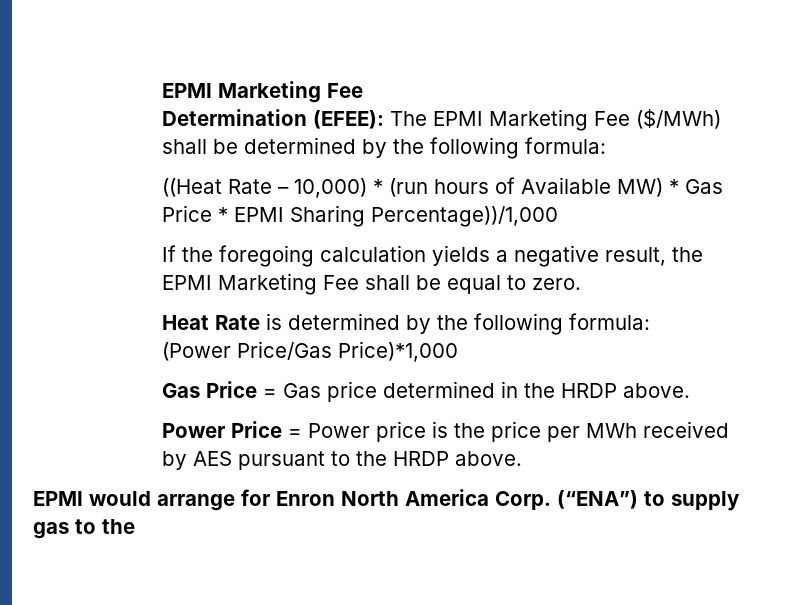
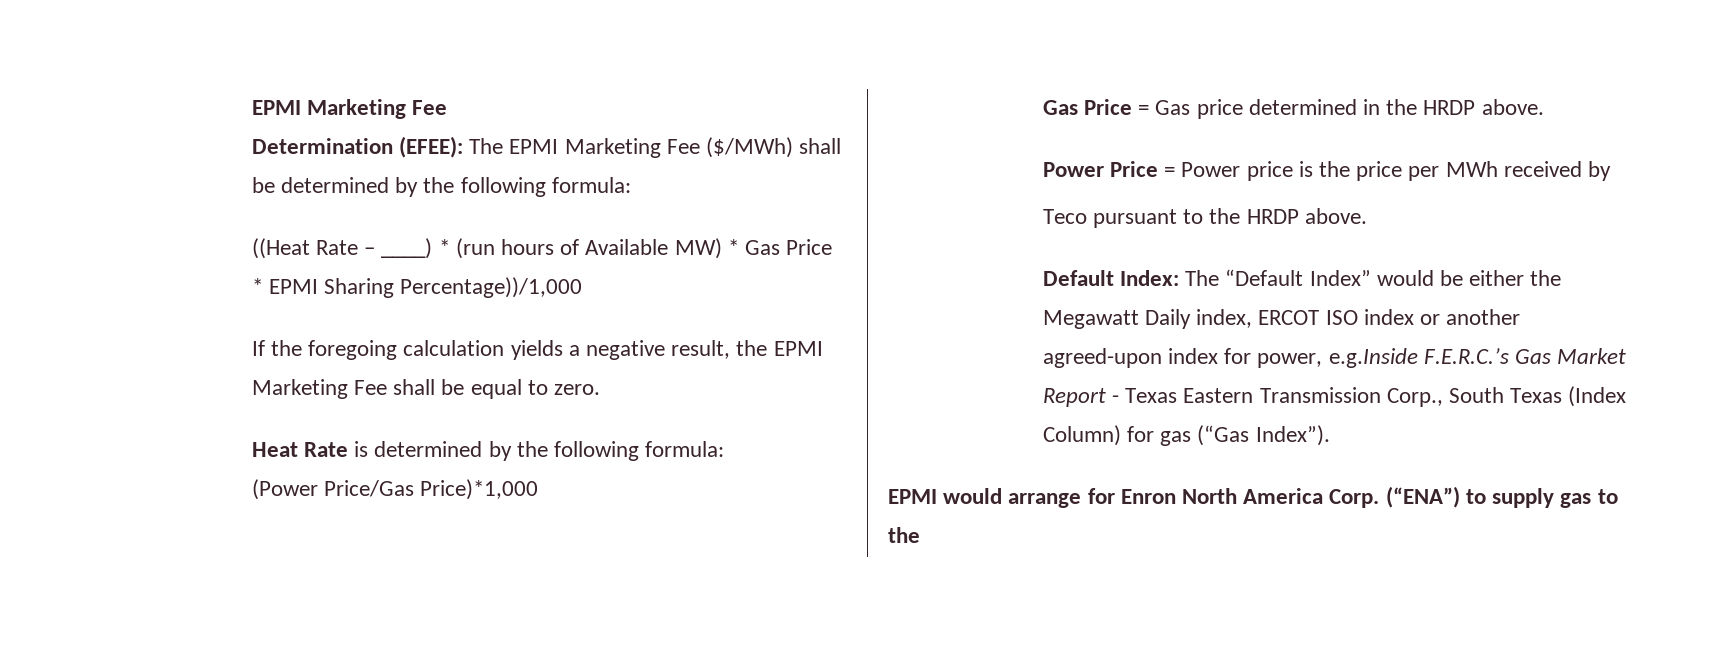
[294,178,368,198] 10,000) -> [381,238,433,259] ____)
[193,451,233,466] AES -> [1042,209,1087,224] // Teco
(523, 458) none -> [1042,269,1562,286] [1042,309,1521,329] [1042,348,1627,368] [1042,386,1627,407] [1042,425,1330,446] // Default Index: The “Default Index” would be either the Megawatt Daily index, ERCOT ISO index or another agreed-upon index for power, e.g.Inside F.E.R.C.’s Gas Market Report - Texas Eastern Transmission Corp., South Texas (Index Column) for gas (“Gas Index”).

